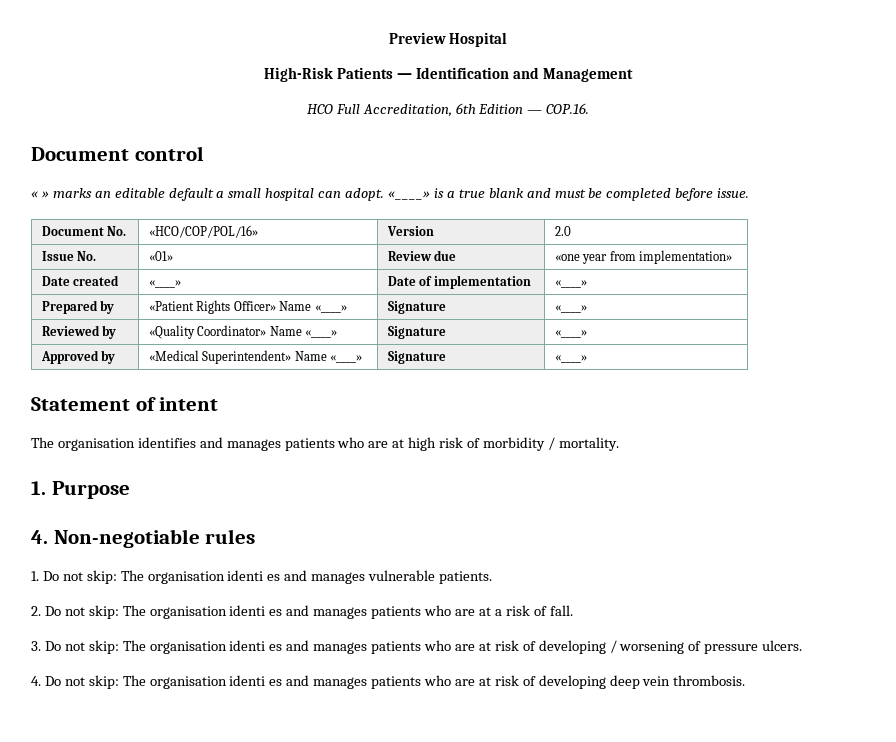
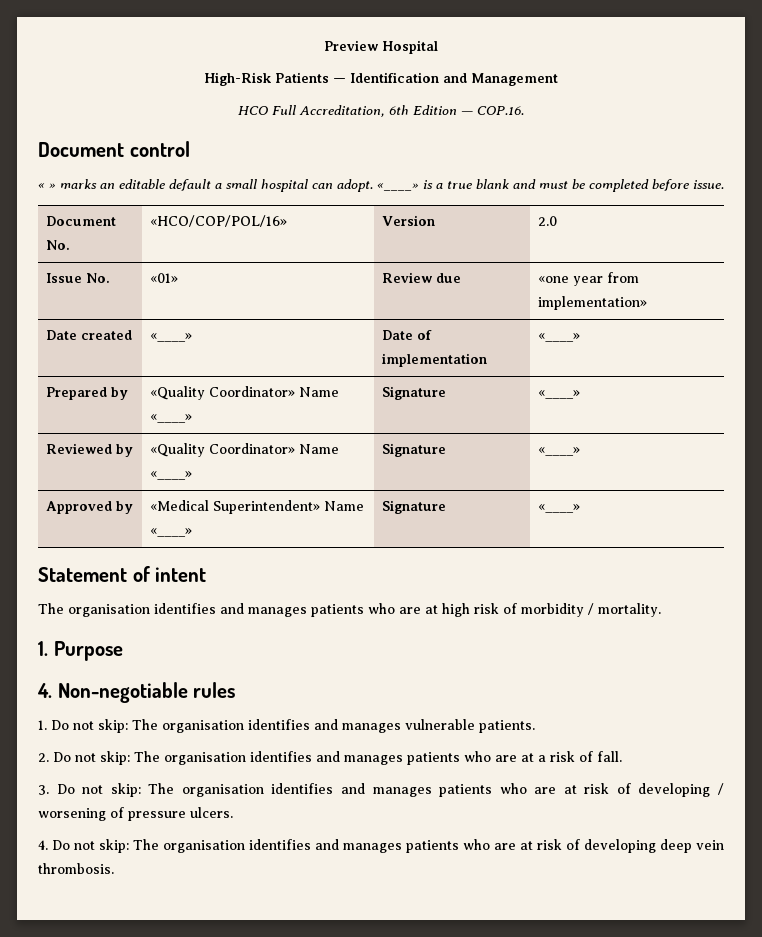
[148,300,276,314] «Patient Rights Officer» -> [149,386,295,400] «Quality Coordinator»
[227,570,281,581] identi es -> [248,719,310,730] identifies
[229,605,283,616] identi es -> [250,751,312,762] identifies
[229,640,283,651] identi es -> [271,783,334,794] identifies
[229,675,283,686] identi es -> [249,839,311,850] identifies

